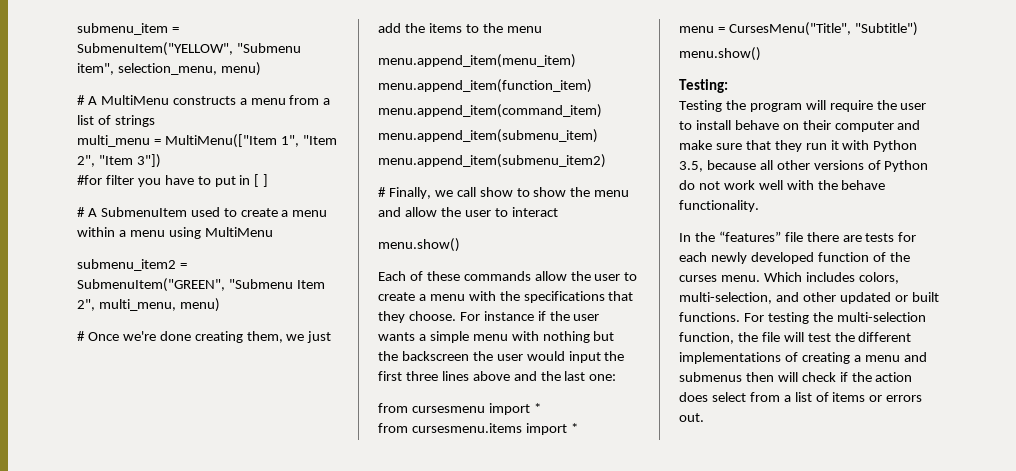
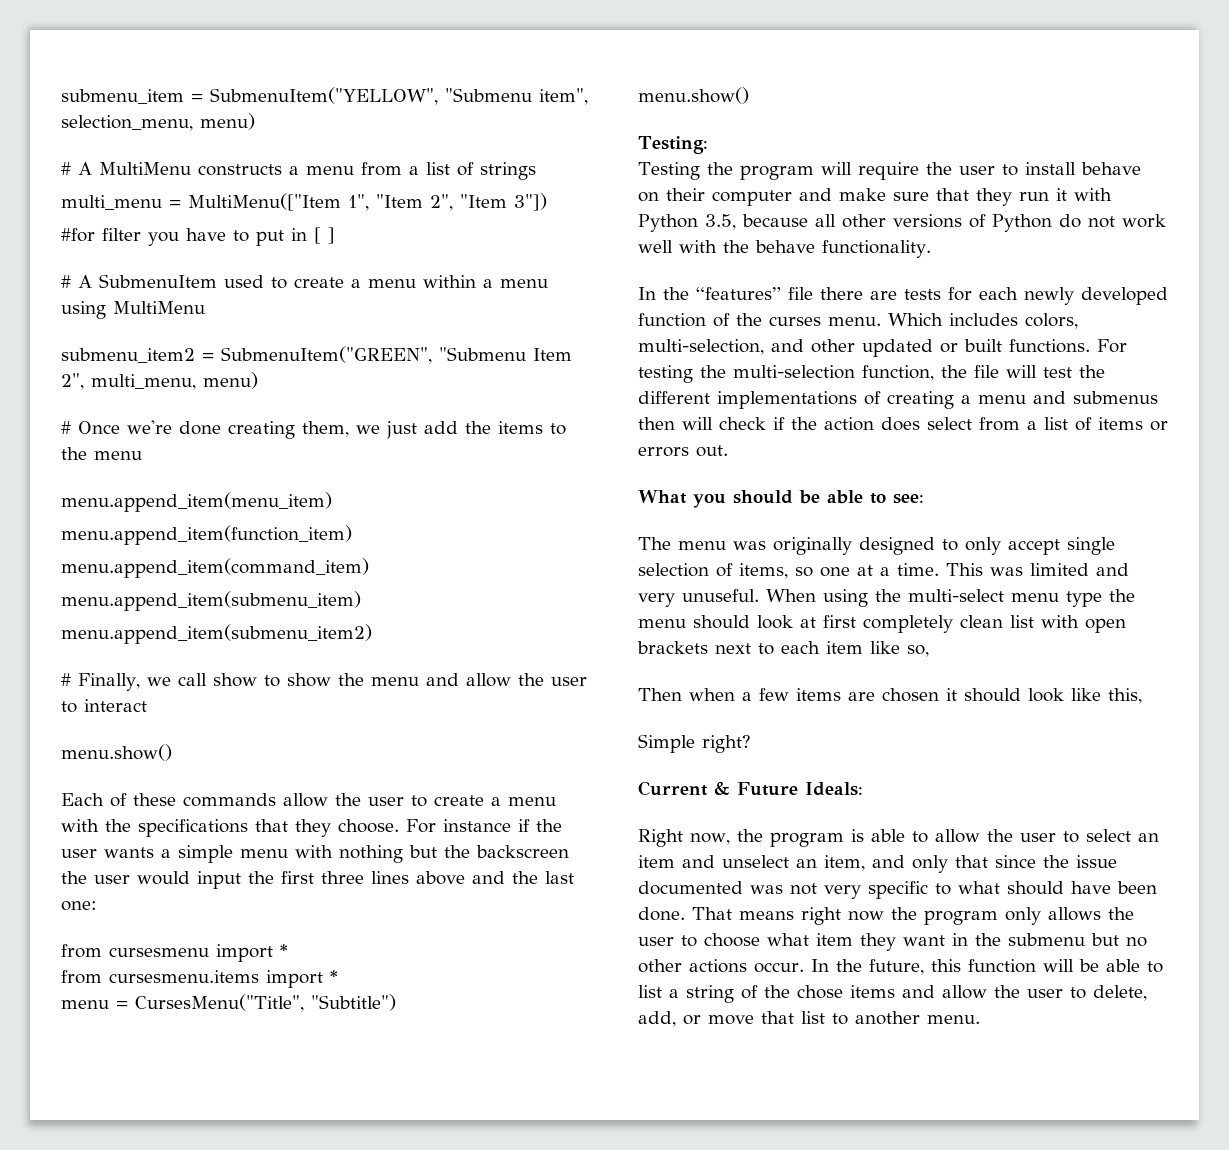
(704, 417) none -> [638,490,924,508] [638,537,1115,555] [638,563,1129,579] [638,589,1135,607] [638,615,1126,633] [637,641,929,657] [638,688,1142,704] [638,734,751,753] [638,781,863,796] [638,829,1159,847] [638,855,1117,873] [638,881,1157,899] [638,907,1134,925] [638,933,1147,951] [638,959,1163,975] [638,985,1147,1003] [638,1011,980,1027] // What you should be able to see: // The menu was originally designed to only accept single selection of items, so one at a time. This was limited and very unuseful. When using the multi-select menu type the menu should look at first completely clean list with open brackets next to each item like so, // Then when a few items are chosen it should look like this, // Simple right? // Current & Future Ideals: // Right now, the program is able to allow the user to select an item and unselect an item, and only that since the issue documented was not very specific to what should have been done. That means right now the program only allows the user to choose what item they want in the submenu but no other actions occur. In the future, this function will be able to list a string of the chose items and allow the user to delete, add, or move that list to another menu.

